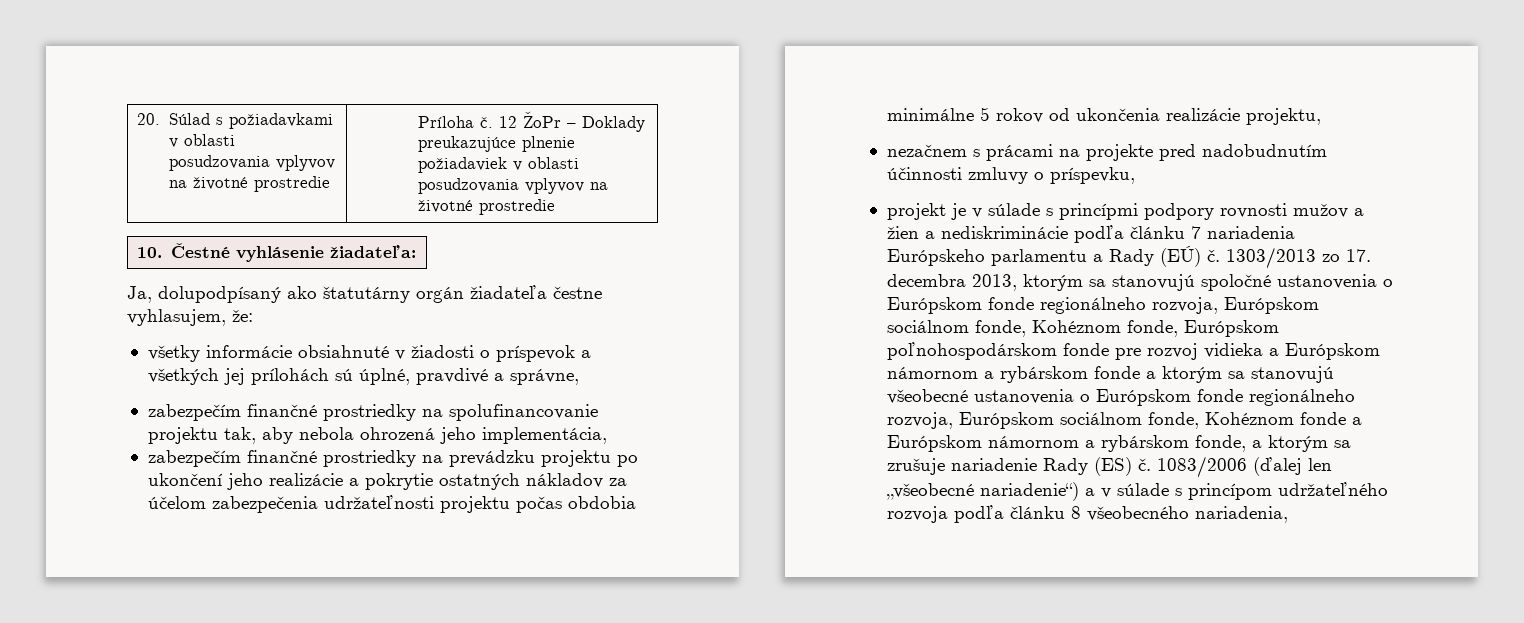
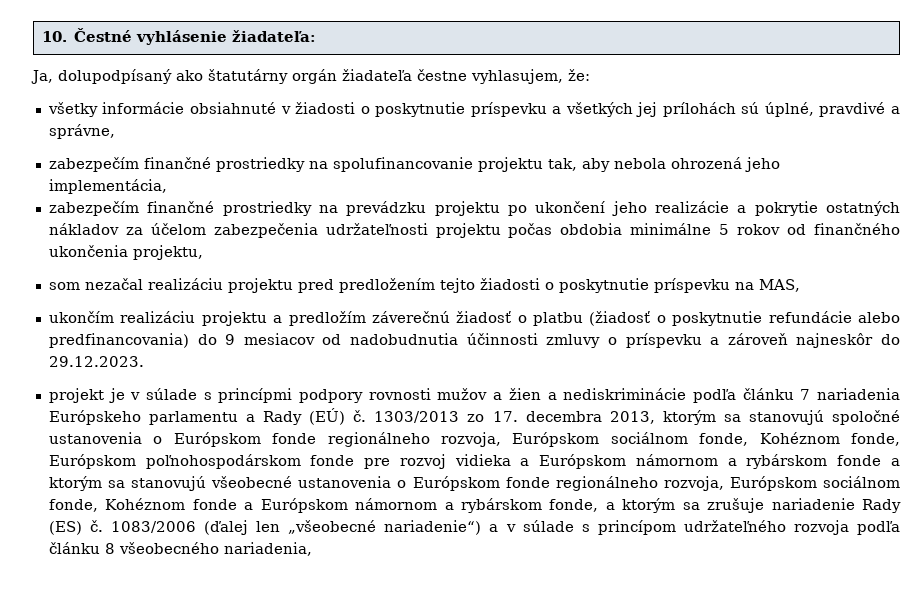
[137,113,333,129] [168,134,235,148] [168,155,335,171] [168,176,330,192] [417,111,645,132] [417,136,575,152] [417,157,579,173] [417,178,608,194] [417,199,555,215] 20. Súlad s požiadavkami v oblasti posudzovania vplyvov na životné prostredie | Príloha č. 12 ŽoPr – Doklady preukazujúce plnenie požiadaviek v oblasti posudzovania vplyvov na životné prostredie // -> (42, 36) none
[495,345,575,362] príspevok -> [375,102,547,117] poskytnutie príspevku
[1075,108,1240,121] ukončenia realizácie -> [814,223,901,235] [48,245,128,257] finančného ukončenia
[886,144,1327,161] [886,167,1135,184] nezačnem s prácami na projekte pred nadobudnutím účinnosti zmluvy o príspevku, -> [48,278,800,293] [48,311,900,326] [48,333,900,348] [48,356,144,367] som nezačal realizáciu projektu pred predložením tejto žiadosti o poskytnutie príspevku na MAS, // ukončím realizáciu projektu a predložím záverečnú žiadosť o platbu (žiadosť o poskytnutie refundácie alebo predfinancovania) do 9 mesiacov od nadobudnutia účinnosti zmluvy o príspevku a zároveň najneskôr do 29.12.2023.

